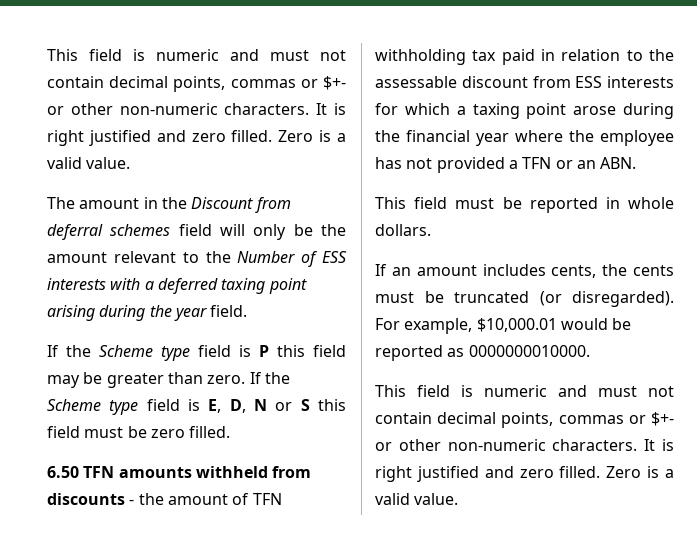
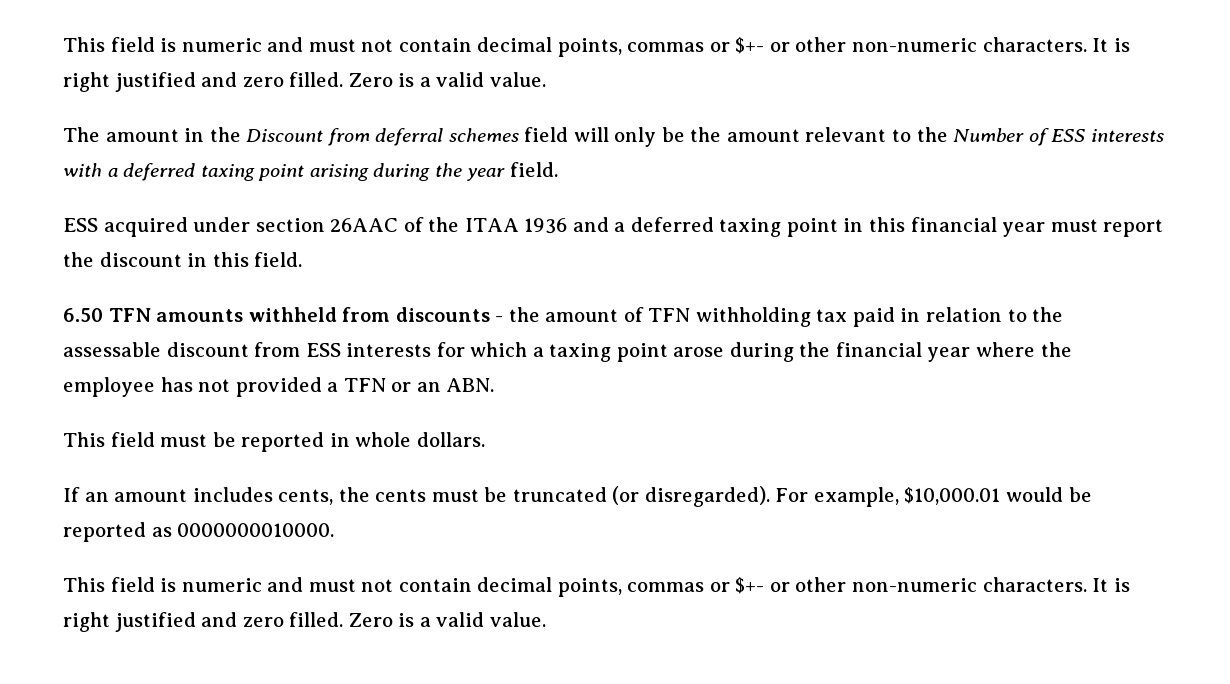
[47,345,346,361] [47,372,290,388] [47,399,347,415] [47,426,231,438] If the Scheme type field is P this field may be greater than zero. If the Scheme type field is E, D, N or S this field must be zero filled. -> [63,217,1164,237] [63,252,303,267] ESS acquired under section 26AAC of the ITAA 1936 and a deferred taxing point in this financial year must report the discount in this field.

